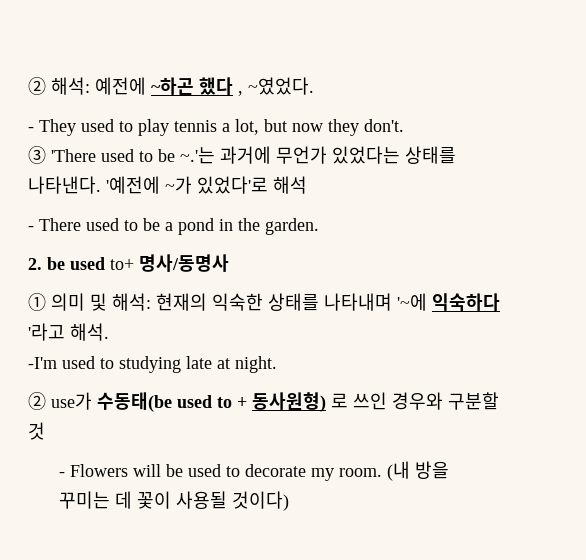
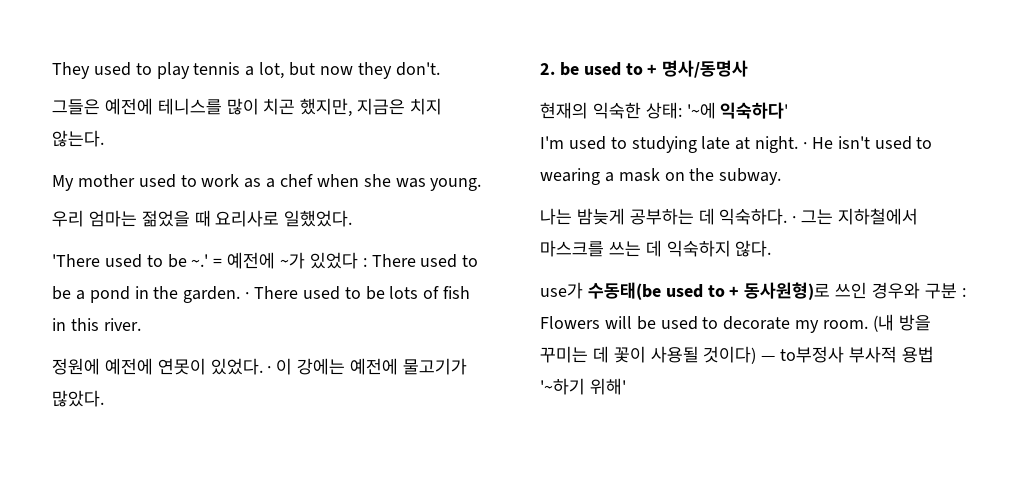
[28,77,314,96] [28,127,34,132] ② 해석: 예전에 ~하곤 했다 , ~였었다. // - -> (52, 70) none
[28,146,456,164] [28,176,307,194] [28,226,34,231] ③ 'There used to be ~.'는 과거에 무언가 있었다는 상태를 나타낸다. '예전에 ~가 있었다'로 해석 // - -> [52,98,443,117] [52,130,104,147] [52,174,482,191] [52,210,353,227] [52,252,367,269] 그들은 예전에 테니스를 많이 치곤 했지만, 지금은 치지 않는다. // My mother used to work as a chef when she was young. // 우리 엄마는 젊었을 때 요리사로 일했었다. // 'There used to be ~.' = 예전에 ~가 있었다 :
(319, 226) none -> [245,286,471,300] [52,318,141,331] [52,358,467,375] [52,390,104,407] · There used to be lots of fish in this river. // 정원에 예전에 연못이 있었다. · 이 강에는 예전에 물고기가 많았다.
[110,258,134,270] to+ -> [625,63,658,75] to +
[28,293,500,311] [28,323,109,341] [28,357,57,369] ① 의미 및 해석: 현재의 익숙한 상태를 나타내며 '~에 익숙하다 '라고 해석. // -I'm -> [540,102,789,119] [540,136,564,149] 현재의 익숙한 상태: '~에 익숙하다' // I'm
[28,392,46,410] // ② -> [803,136,933,150] [540,168,782,185] [540,208,919,225] [540,240,772,257] · He isn't used to wearing a mask on the subway. // 나는 밤늦게 공부하는 데 익숙하다. · 그는 지하철에서 마스크를 쓰는 데 익숙하지 않다. //
[252,392,499,412] [28,422,45,440] [58,472,65,477] 동사원형) 로 쓰인 경우와 구분할 것 // - -> [744,282,966,300] 동사원형)로 쓰인 경우와 구분 :
(289, 501) none -> [761,346,934,363] [540,378,626,395] — to부정사 부사적 용법 '~하기 위해'

